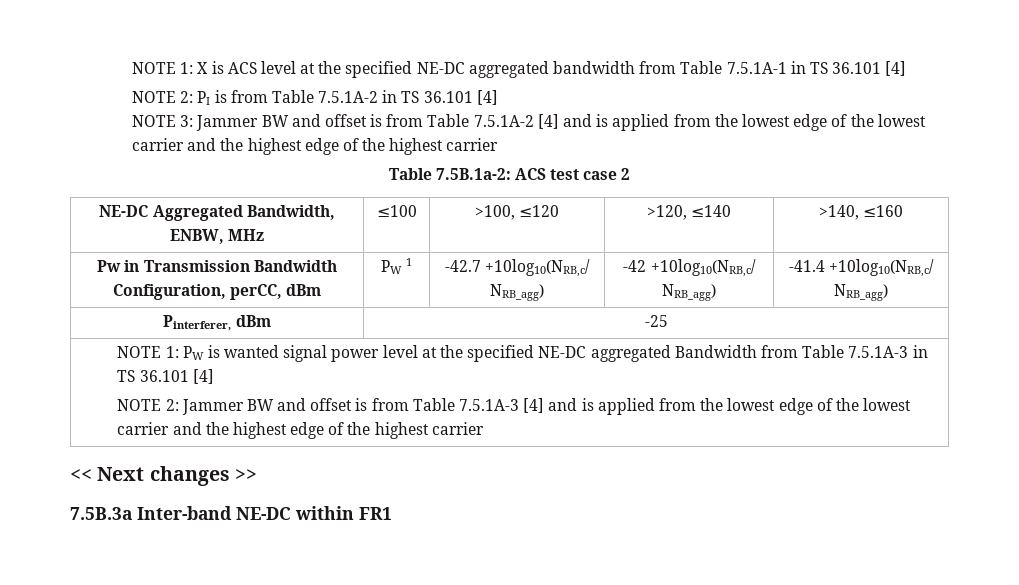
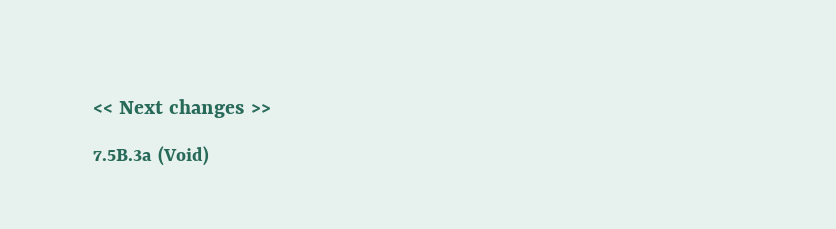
[131,61,907,78] [131,90,498,105] [131,114,926,131] [131,138,499,155] [388,168,631,180] [99,205,335,221] [169,229,265,244] [376,205,417,217] [474,205,560,220] [646,205,732,220] [818,205,904,220] [97,260,337,272] [112,284,322,300] [380,258,413,274] [444,259,591,277] [489,284,544,301] [623,259,756,277] [662,284,716,301] [788,259,935,277] [834,284,888,301] [163,315,271,331] [644,315,668,327] [117,345,928,362] [117,369,214,384] [117,398,912,415] [117,422,484,439] NOTE 1: X is ACS level at the specified NE-DC aggregated bandwidth from Table 7.5.1A-1 in TS 36.101 [4] // NOTE 2: PI is from Table 7.5.1A-2 in TS 36.101 [4] // NOTE 3: Jammer BW and offset is from Table 7.5.1A-2 [4] and is applied from the lowest edge of the lowest carrier and the highest edge of the highest carrier // Table 7.5B.1a-2: ACS test case 2 // NE-DC Aggregated Bandwidth, ENBW, MHz | ≤100 | >100, ≤120 | >120, ≤140 | >140, ≤160 // Pw in Transmission Bandwidth Configuration, perCC, dBm | PW 1 | -42.7 +10log10(NRB,c/ NRB_agg) | -42 +10log10(NRB,c/ NRB_agg) | -41.4 +10log10(NRB,c/ NRB_agg) // Pinterferer, dBm | -25 // NOTE 1: PW is wanted signal power level at the specified NE-DC aggregated Bandwidth from Table 7.5.1A-3 in TS 36.101 [4] // NOTE 2: Jammer BW and offset is from Table 7.5.1A-3 [4] and is applied from the lowest edge of the lowest carrier and the highest edge of the highest carrier // -> (93, 109) none
[137,506,392,520] Inter-band NE-DC within FR1 -> [157,146,209,166] (Void)

